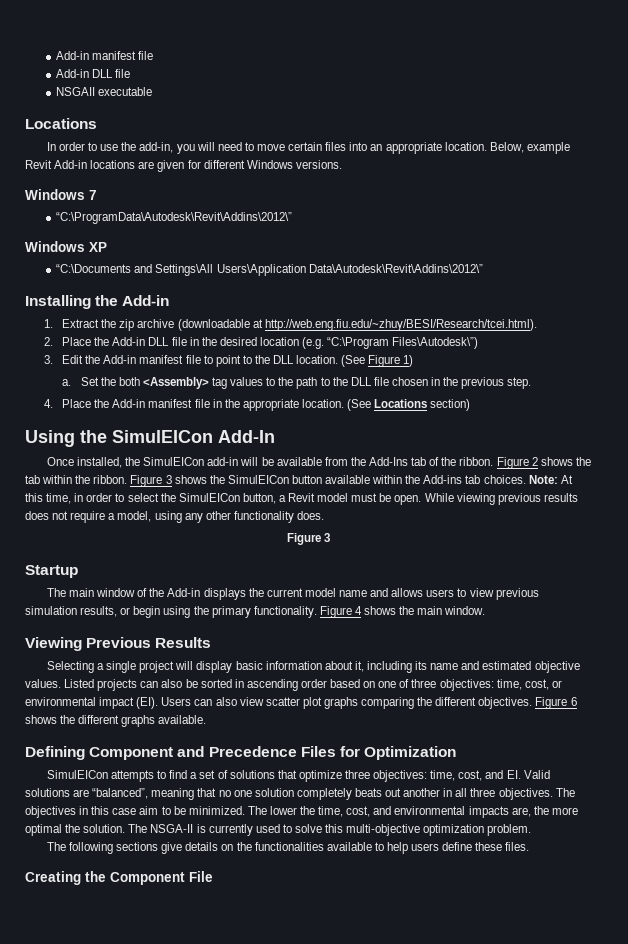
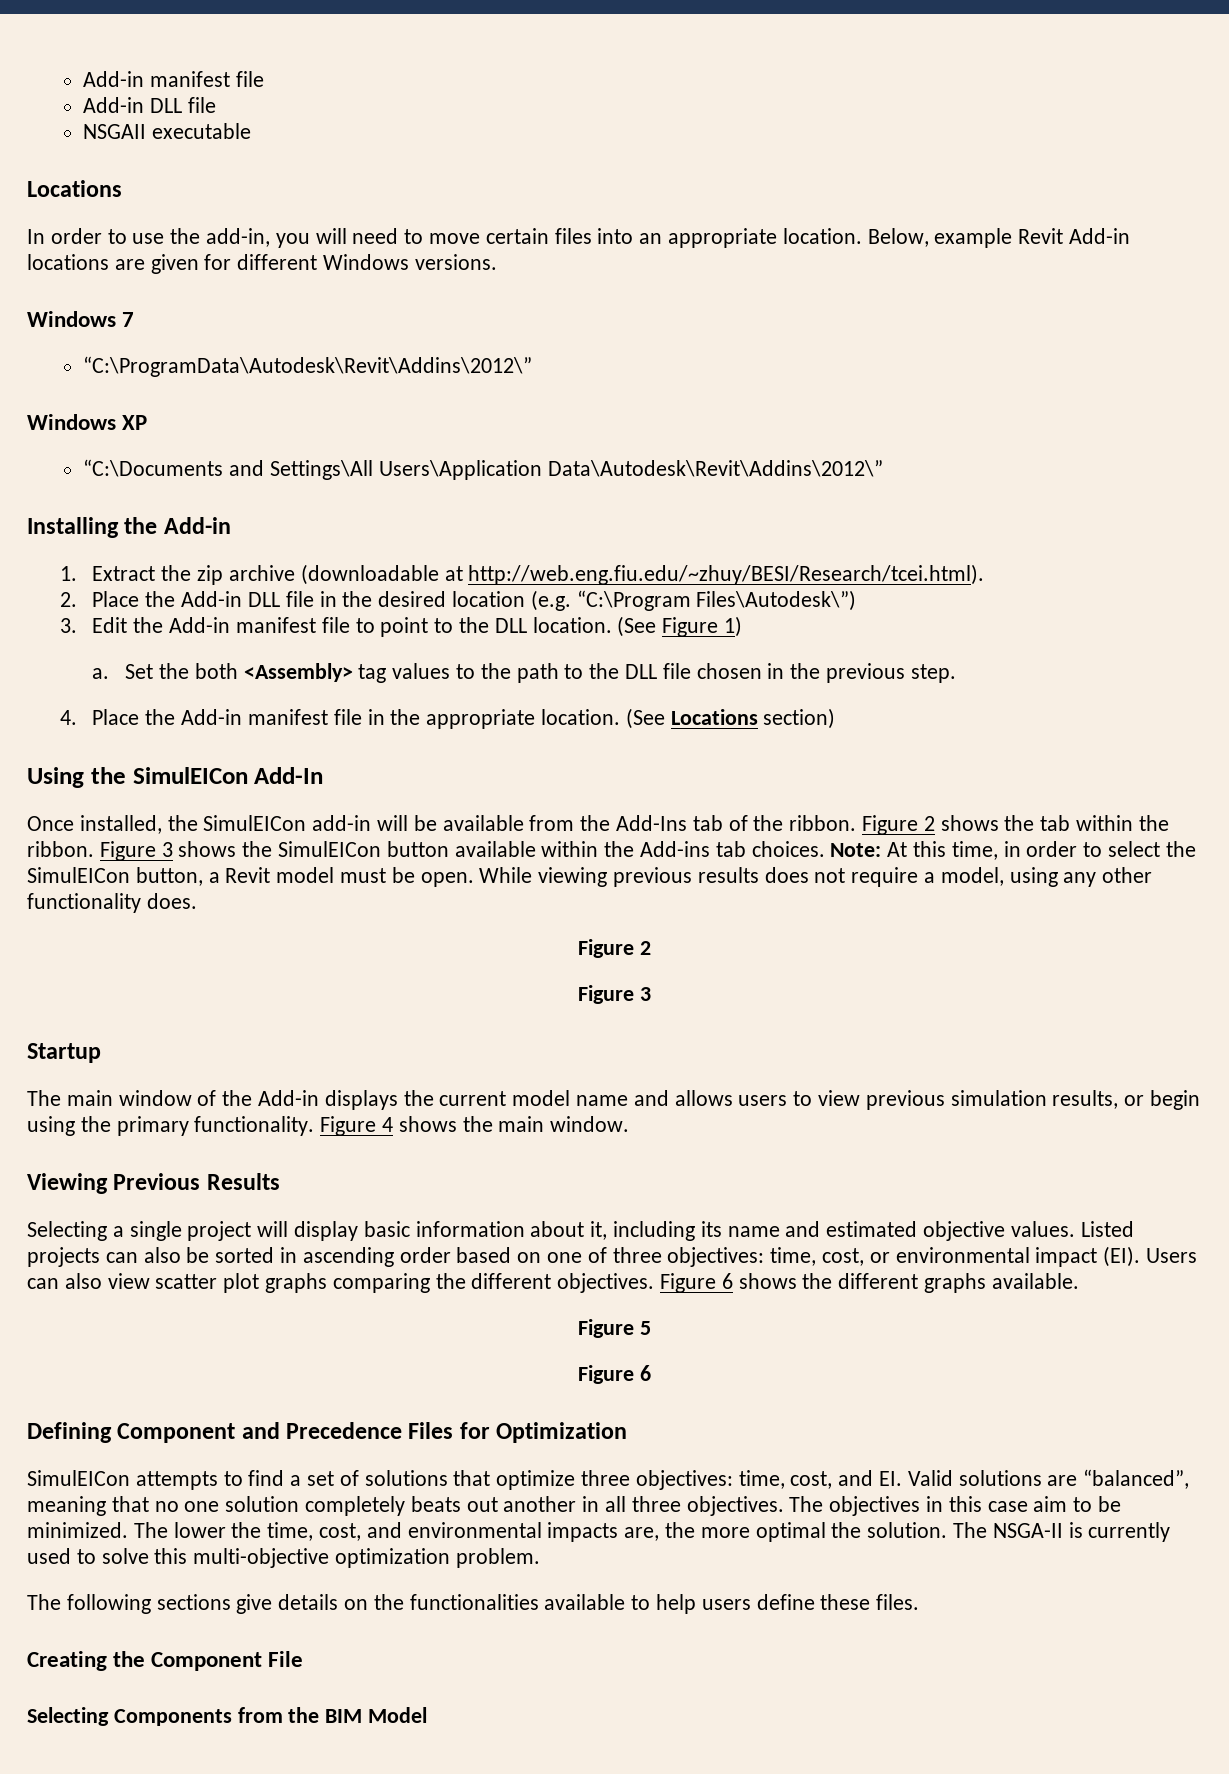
(324, 515) none -> [578,939,651,958] // Figure 2
(207, 719) none -> [578,1319,651,1338] [578,1365,651,1384] // Figure 5 // Figure 6
(213, 876) none -> [27,1707,428,1726] // Selecting Components from the BIM Model

